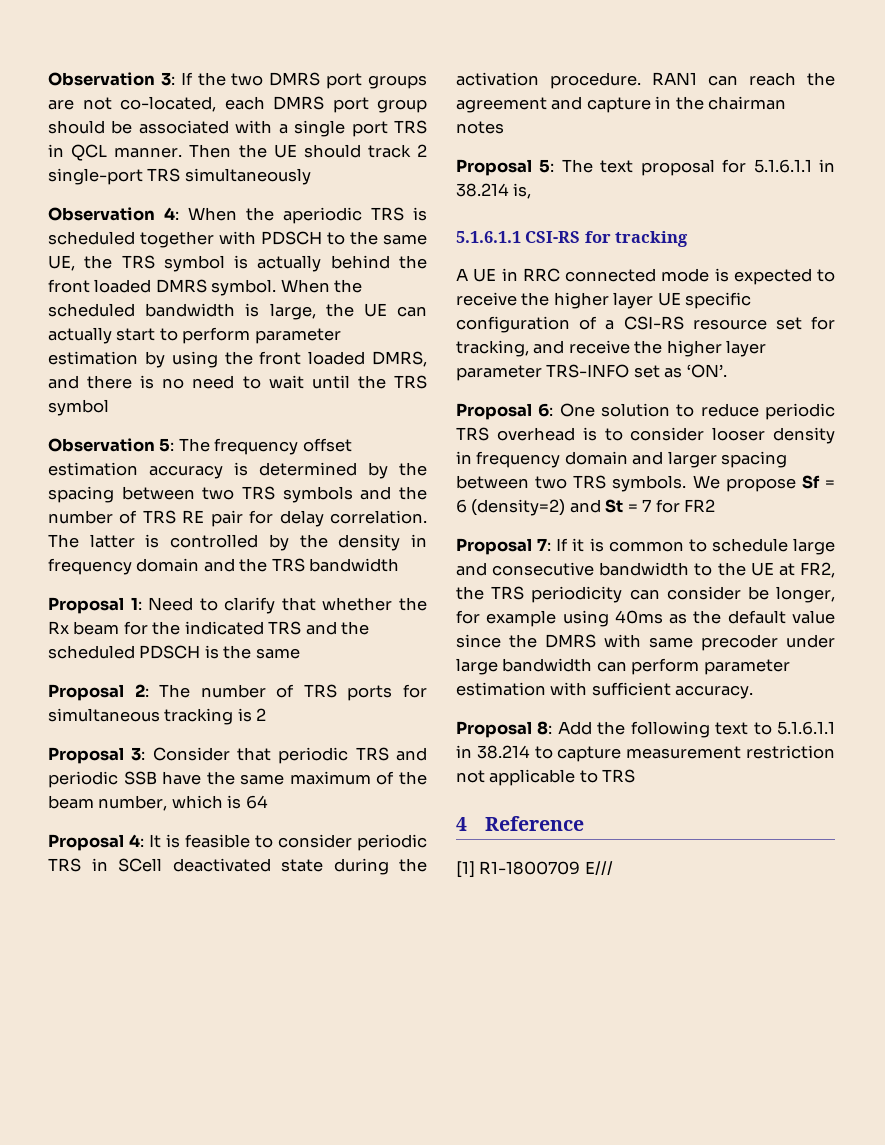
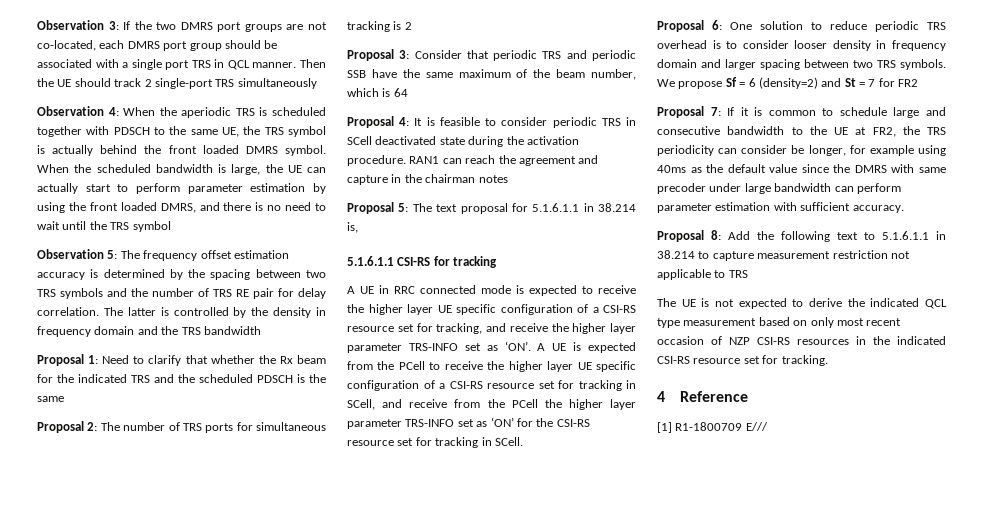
(727, 371) none -> [537,342,636,353] [347,361,636,372] [347,380,636,391] [347,399,636,410] [347,417,590,429] [347,437,523,448] A UE is expected from the PCell to receive the higher layer UE specific configuration of a CSI-RS resource set for tracking in SCell, and receive from the PCell the higher layer parameter TRS-INFO set as ‘ON’ for the CSI-RS resource set for tracking in SCell.
(636, 776) none -> [657,298,947,309] [657,317,902,328] [657,336,946,345] [657,355,828,366] // The UE is not expected to derive the indicated QCL type measurement based on only most recent occasion of NZP CSI-RS resources in the indicated CSI-RS resource set for tracking.

